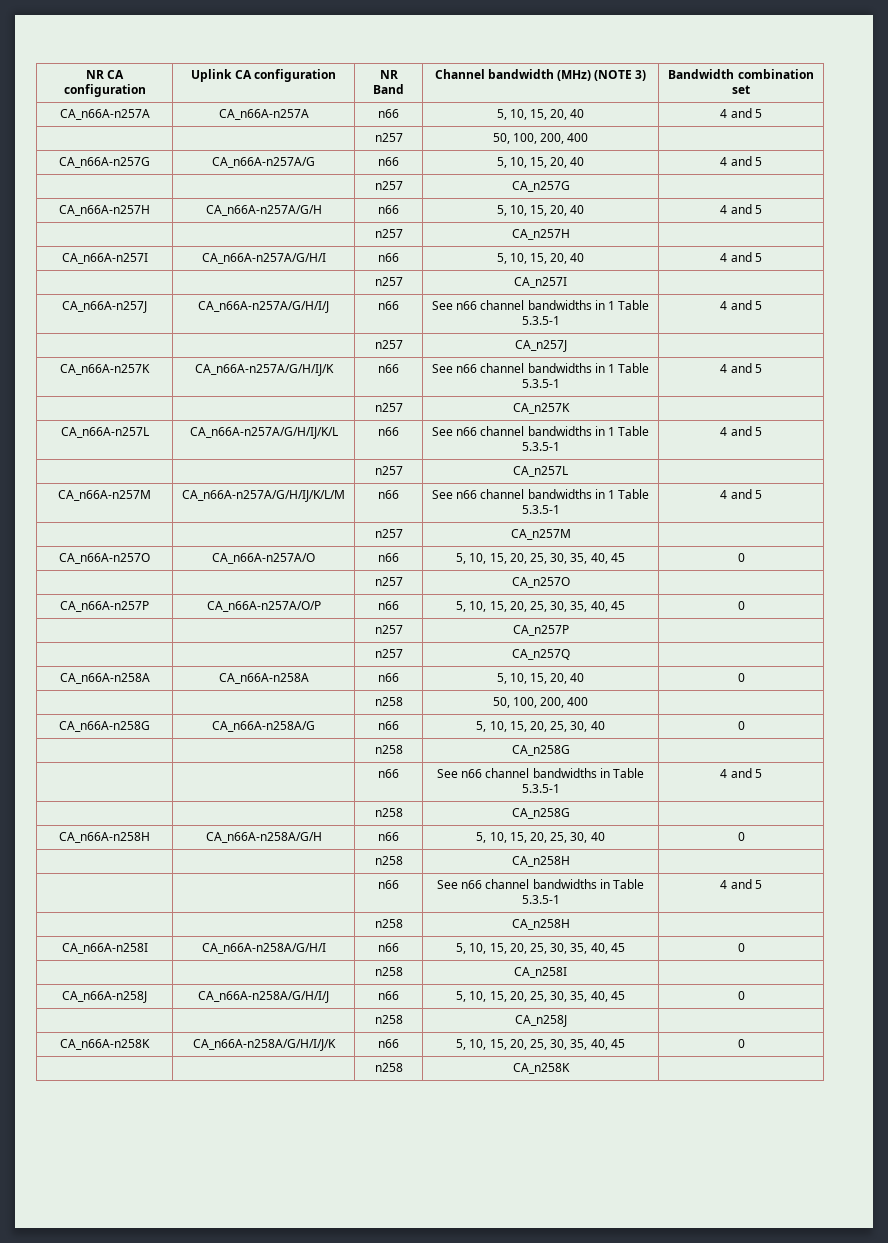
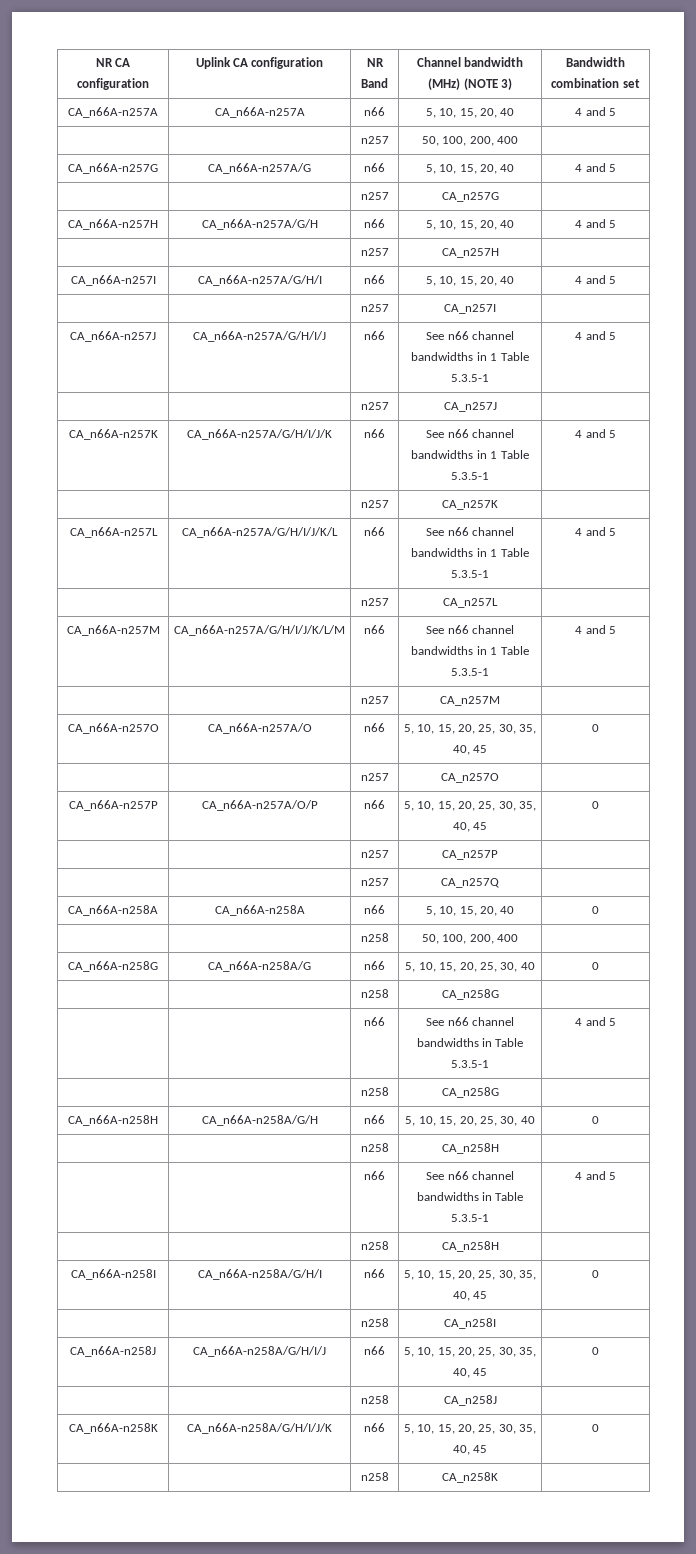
[194,364,334,376] CA_n66A-n257A/G/H/IJ/K -> [187,429,332,440] CA_n66A-n257A/G/H/I/J/K
[189,427,338,439] CA_n66A-n257A/G/H/IJ/K/L -> [182,527,338,538] CA_n66A-n257A/G/H/I/J/K/L
[181,490,345,502] CA_n66A-n257A/G/H/IJ/K/L/M -> [174,625,345,636] CA_n66A-n257A/G/H/I/J/K/L/M

